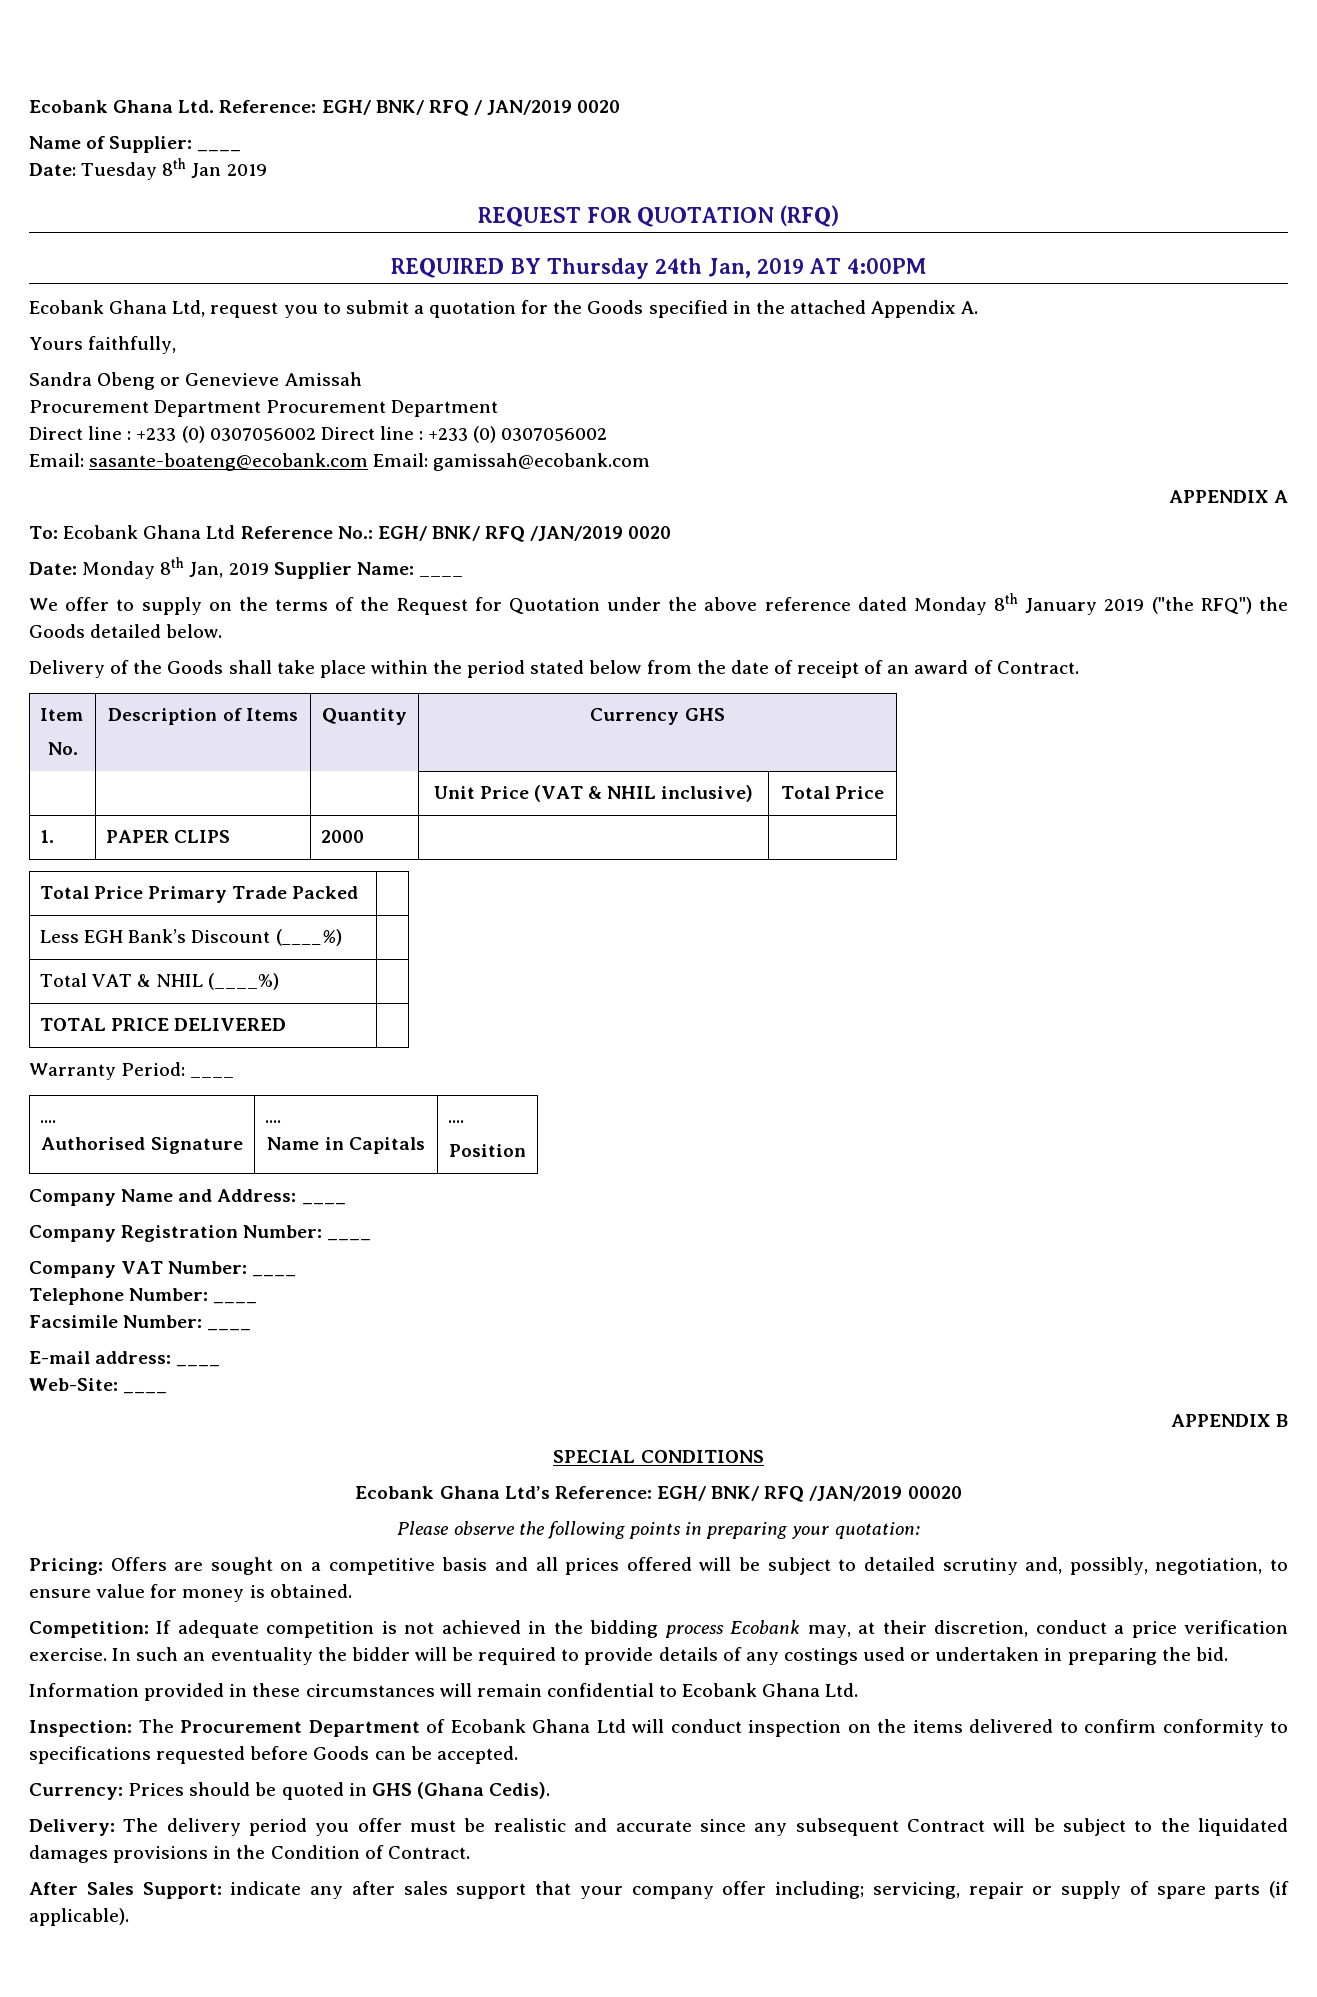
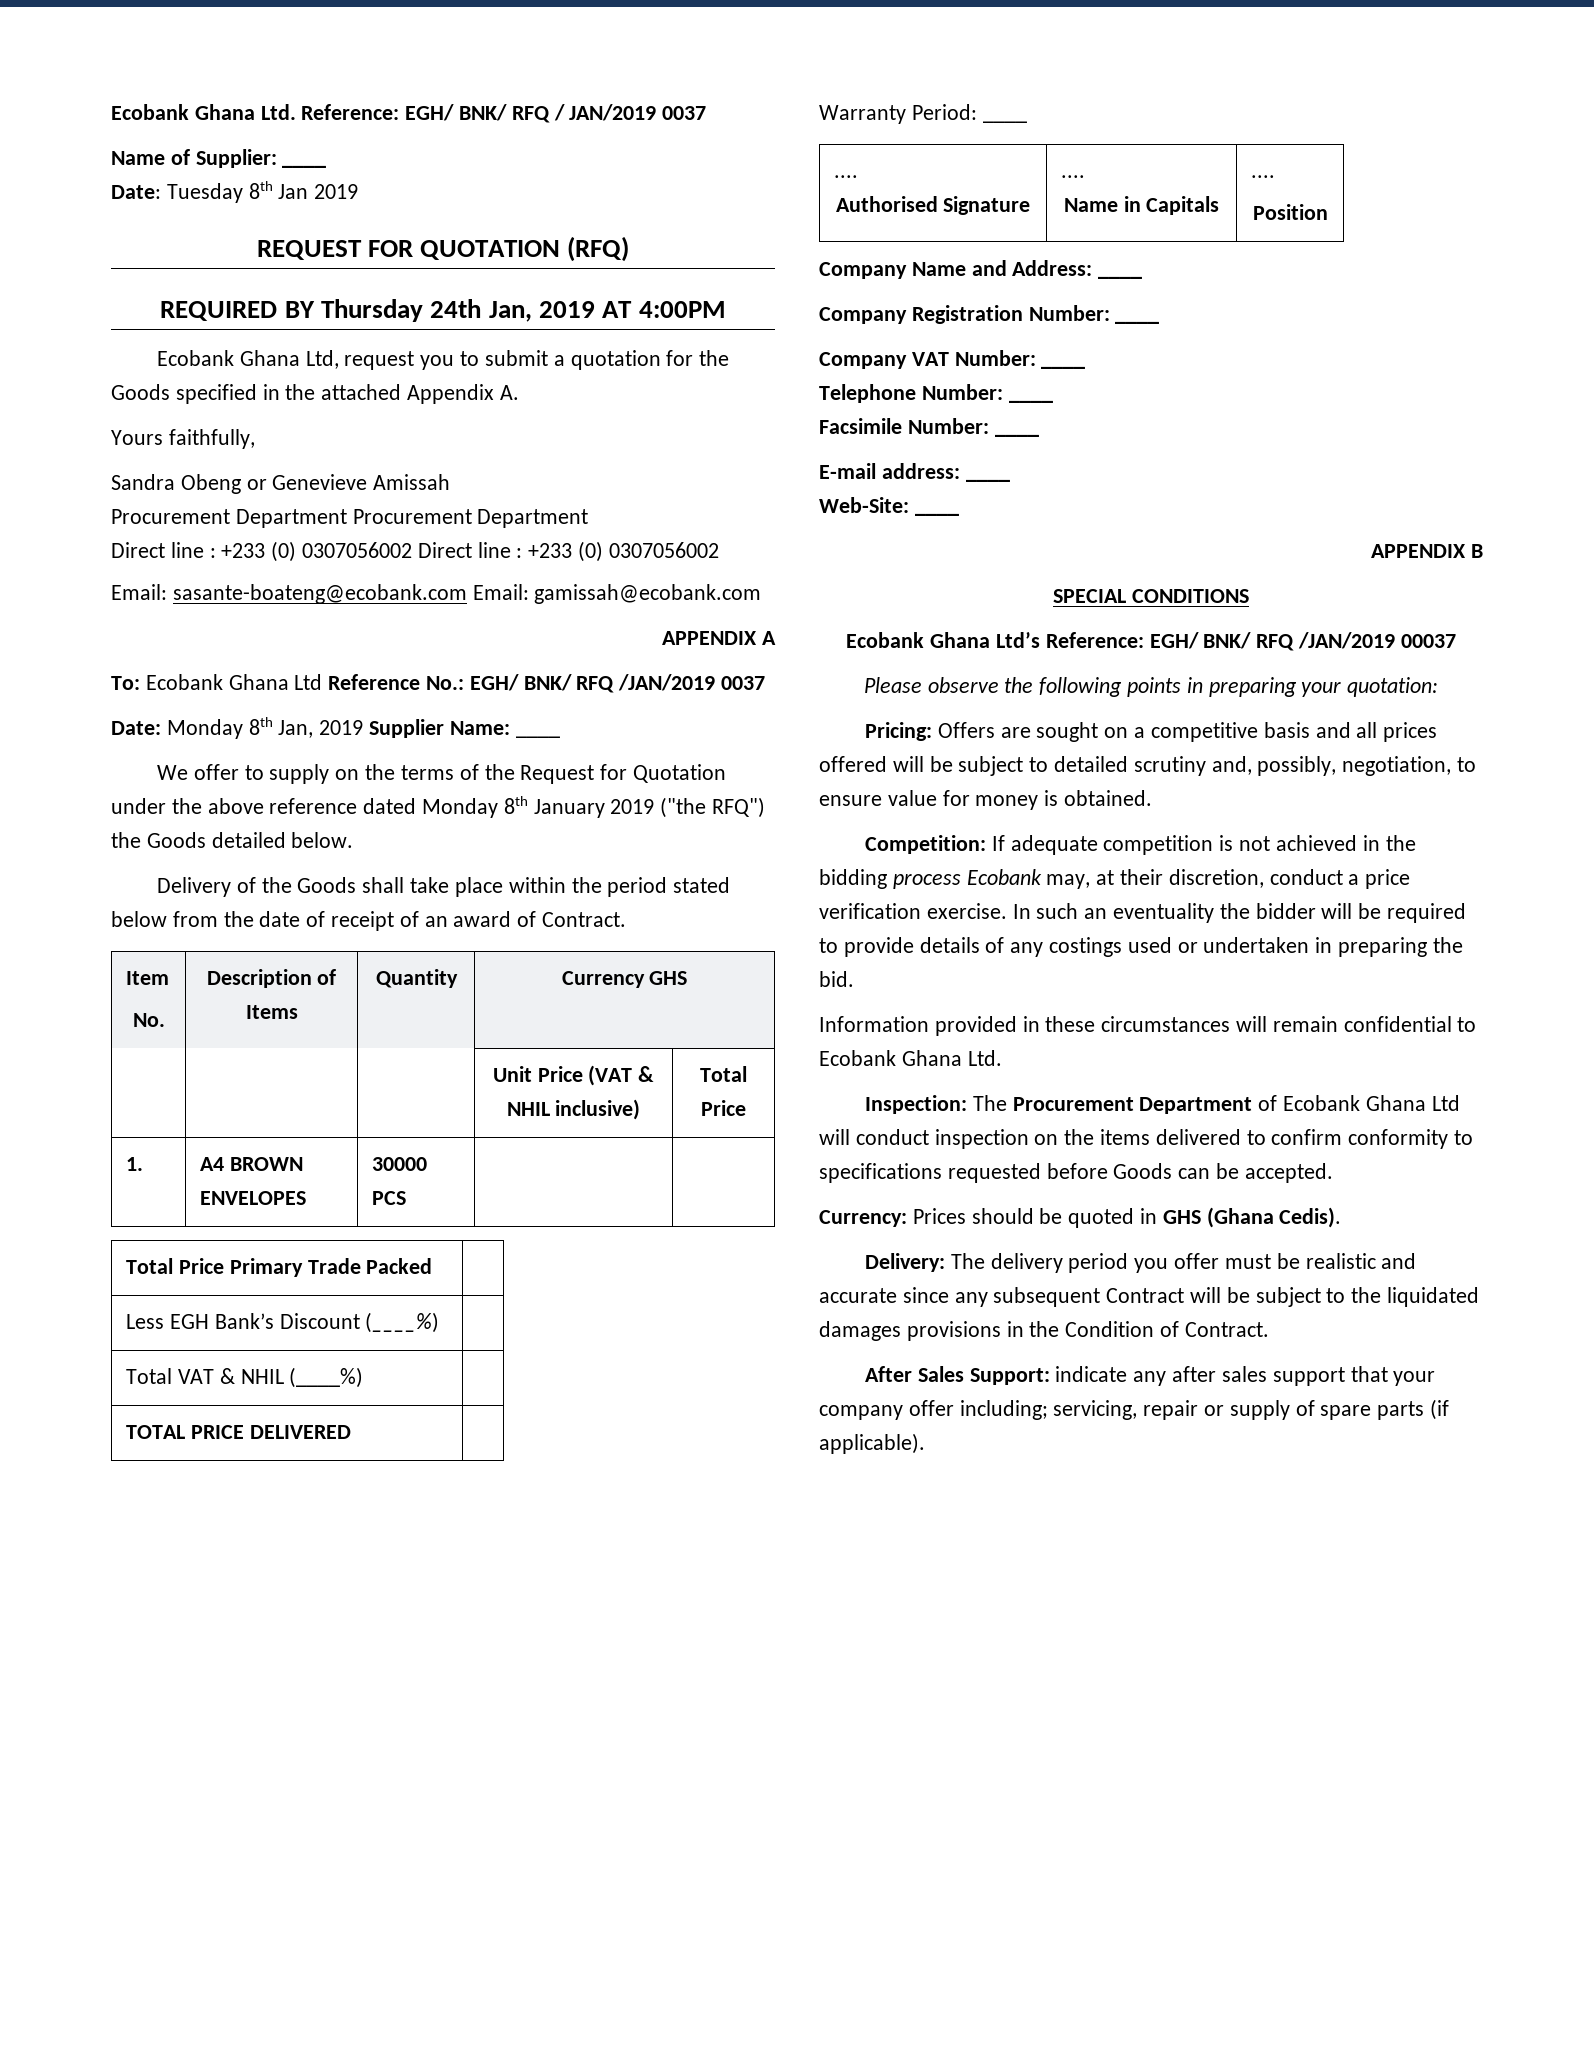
[577,100,621,113] 0020 -> [662,106,707,120] 0037
[628,526,672,539] 0020 -> [721,676,766,690] 0037
[106,830,231,843] [321,830,365,843] PAPER CLIPS | 2000 -> [200,1157,303,1171] [200,1191,307,1205] [372,1157,428,1171] [372,1191,407,1205] A4 BROWN ENVELOPES | 30000 PCS
[907,1486,962,1499] 00020 -> [1400,634,1456,648] 00037

